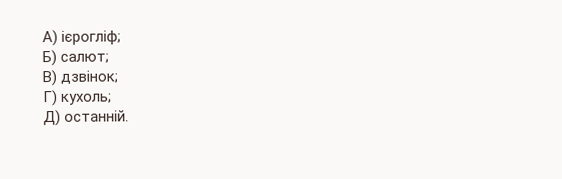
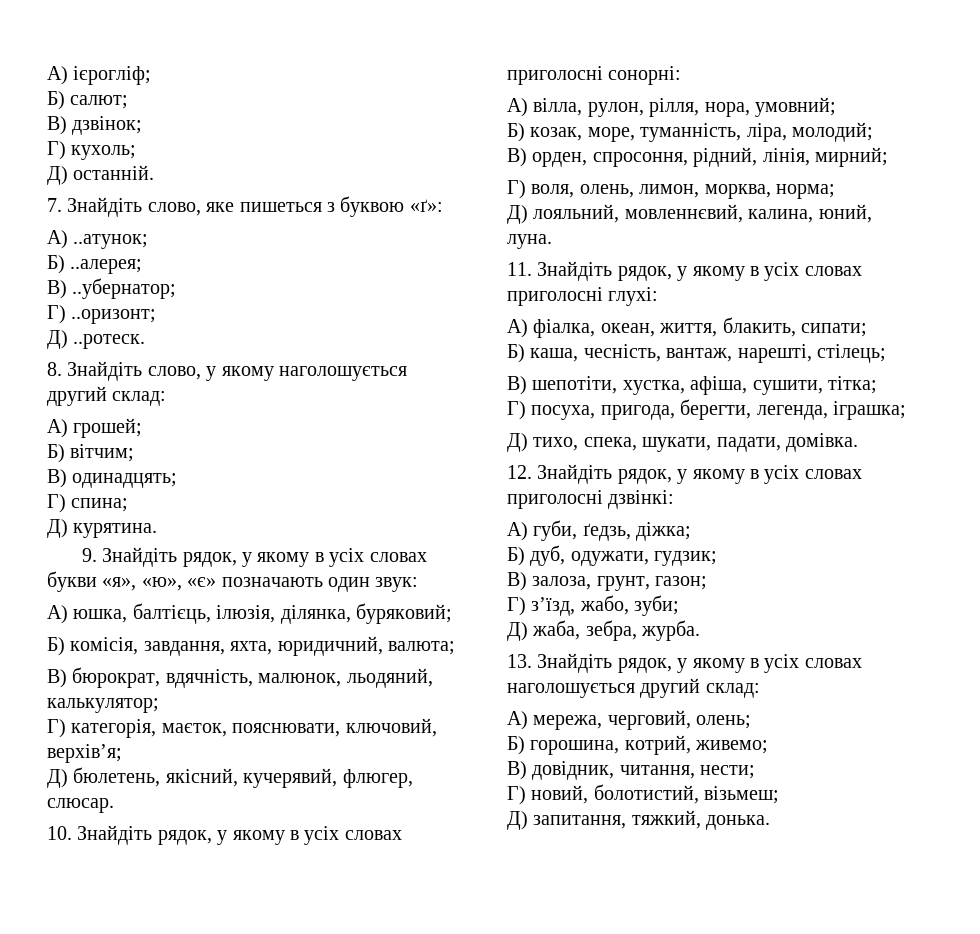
(130, 115) none -> [47,196,443,217] [47,230,149,249] [47,255,143,274] [47,278,177,299] [47,305,157,324] [47,330,146,349] [47,361,407,381] [47,386,167,406] [47,418,143,438] [47,444,135,463] [47,469,178,488] [47,494,129,513] [47,519,158,538] [81,547,427,567] [47,571,419,592] [47,603,452,624] [47,636,455,656] [47,667,433,688] [47,698,159,713] [47,718,437,738] [47,744,122,763] [47,767,413,788] [47,798,114,813] [47,825,402,845] [507,66,682,85] [507,97,836,117] [507,122,873,142] [507,147,888,167] [507,180,835,199] [507,204,872,224] [507,234,552,249] [507,261,862,281] [507,287,659,306] [507,317,867,338] [507,344,886,363] [507,376,877,395] [507,399,906,420] [507,433,858,452] [507,464,862,484] [507,490,675,509] [507,520,692,541] [507,545,718,566] [507,572,708,591] [507,595,680,616] [507,620,701,641] [507,653,862,673] [507,678,760,698] [507,710,752,730] [507,735,769,755] [507,761,756,780] [507,784,780,805] [507,810,771,830] // 7. Знайдіть слово, яке пишеться з буквою «ґ»: // А) ..атунок; // Б) ..алерея; // В) ..убернатор; // Г) ..оризонт; // Д) ..ротеск. // 8. Знайдіть слово, у якому наголошується другий склад: // А) грошей; // Б) вітчим; // В) одинадцять; // Г) спина; // Д) курятина. // 9. Знайдіть рядок, у якому в усіх словах букви «я», «ю», «є» позначають один звук: // А) юшка, балтієць, ілюзія, ділянка, буряковий; // Б) комісія, завдання, яхта, юридичний, валюта; // В) бюрократ, вдячність, малюнок, льодяний, калькулятор; // Г) категорія, маєток, пояснювати, ключовий, верхів’я; // Д) бюлетень, якісний, кучерявий, флюгер, слюсар. // 10. Знайдіть рядок, у якому в усіх словах приголосні сонорні: // А) вілла, рулон, рілля, нора, умовний; // Б) козак, море, туманність, ліра, молодий; // В) орден, спросоння, рідний, лінія, мирний; // Г) воля, олень, лимон, морква, норма; // Д) лояльний, мовленнєвий, калина, юний, луна. // 11. Знайдіть рядок, у якому в усіх словах приголосні глухі: // А) фіалка, океан, життя, блакить, сипати; // Б) каша, чесність, вантаж, нарешті, стілець; // В) шепотіти, хустка, афіша, сушити, тітка; // Г) посуха, пригода, берегти, легенда, іграшка; // Д) тихо, спека, шукати, падати, домівка. // 12. Знайдіть рядок, у якому в усіх словах приголосні дзвінкі: // А) губи, ґедзь, діжка; // Б) дуб, одужати, гудзик; // В) залоза, грунт, газон; // Г) з’їзд, жабо, зуби; // Д) жаба, зебра, журба. // 13. Знайдіть рядок, у якому в усіх словах наголошується другий склад: // А) мережа, черговий, олень; // Б) горошина, котрий, живемо; // В) довідник, читання, нести; // Г) новий, болотистий, візьмеш; // Д) запитання, тяжкий, донька.

